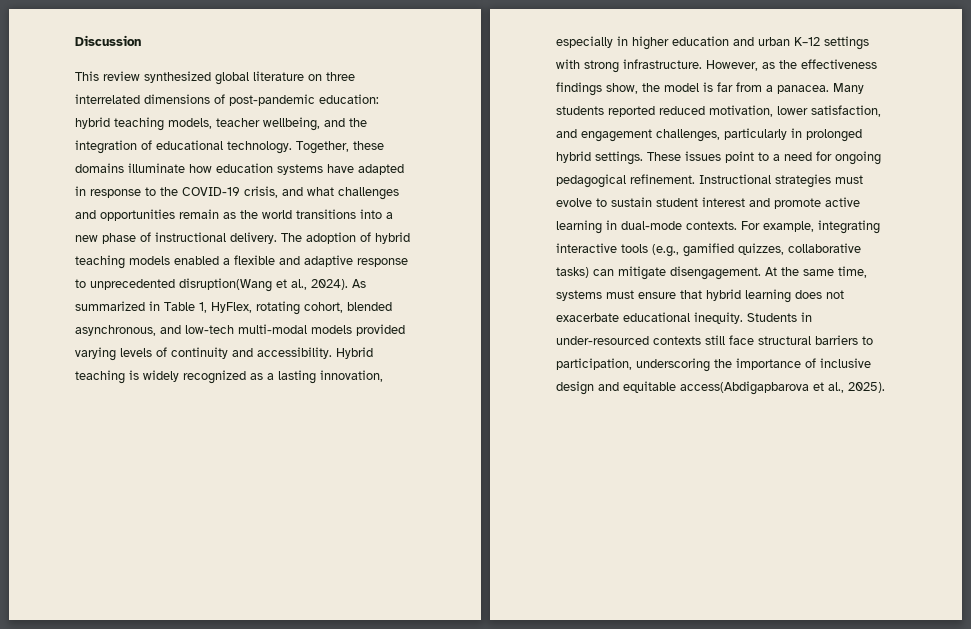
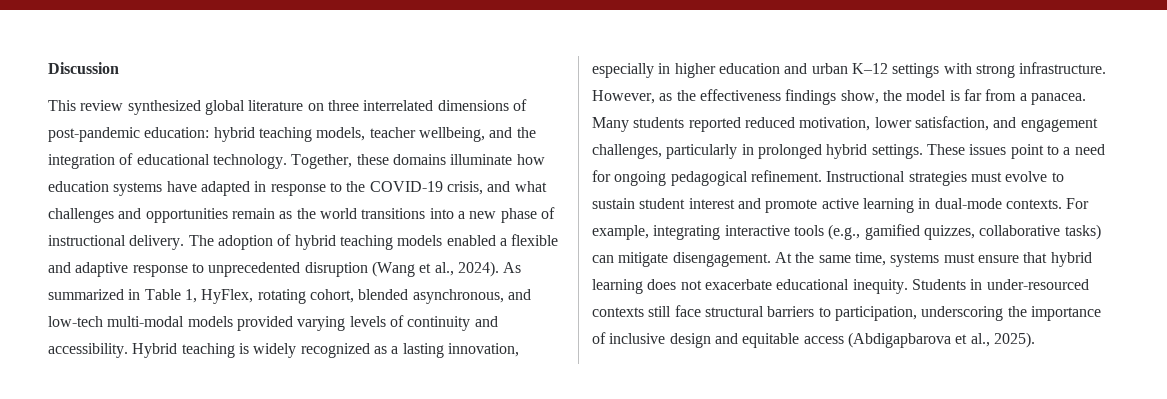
[179,278,272,292] disruption(Wang -> [304,261,415,277] disruption (Wang
[680,381,809,395] access(Abdigapbarova -> [803,332,951,348] access (Abdigapbarova

